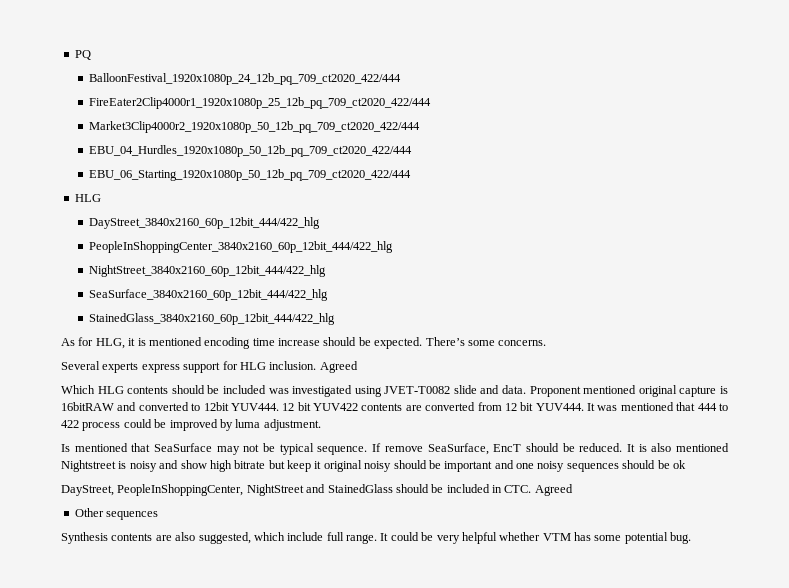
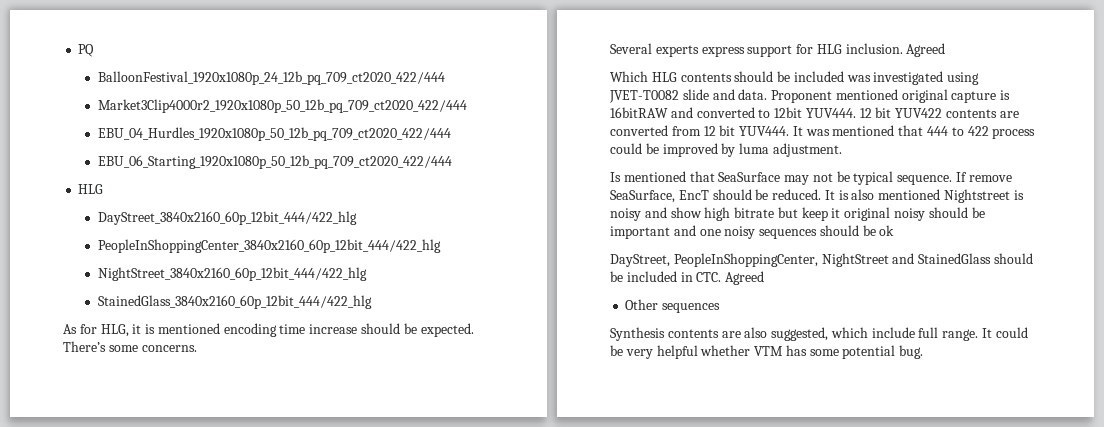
[89,97,432,109] // FireEater2Clip4000r1_1920x1080p_25_12b_pq_709_ct2020_422/444 -> (446, 78) none
[89,289,329,301] // SeaSurface_3840x2160_60p_12bit_444/422_hlg -> (368, 274) none

